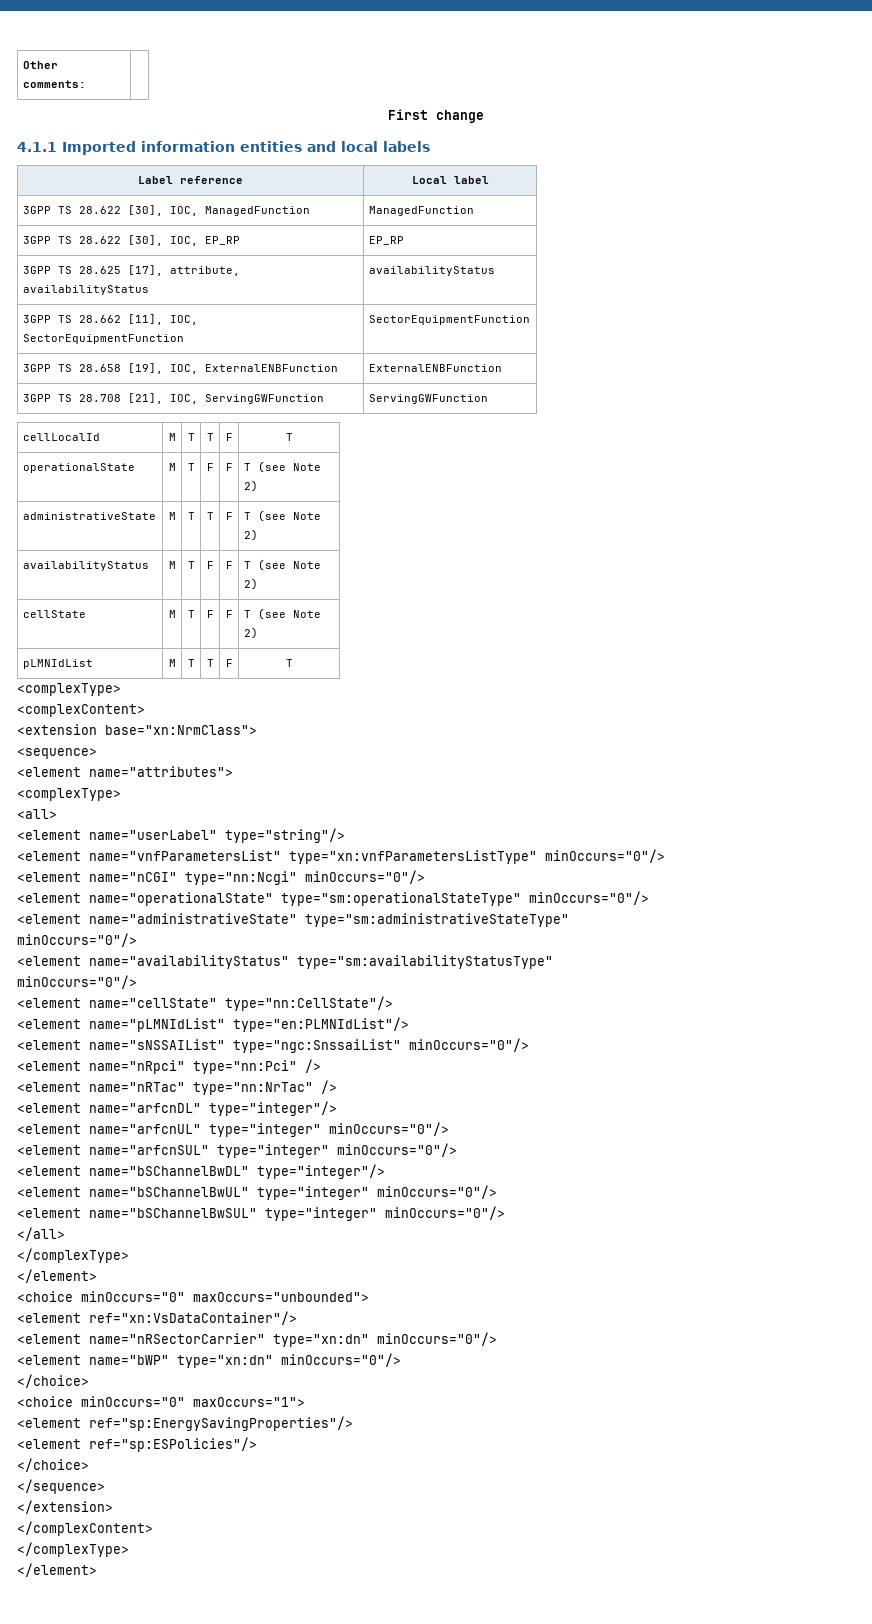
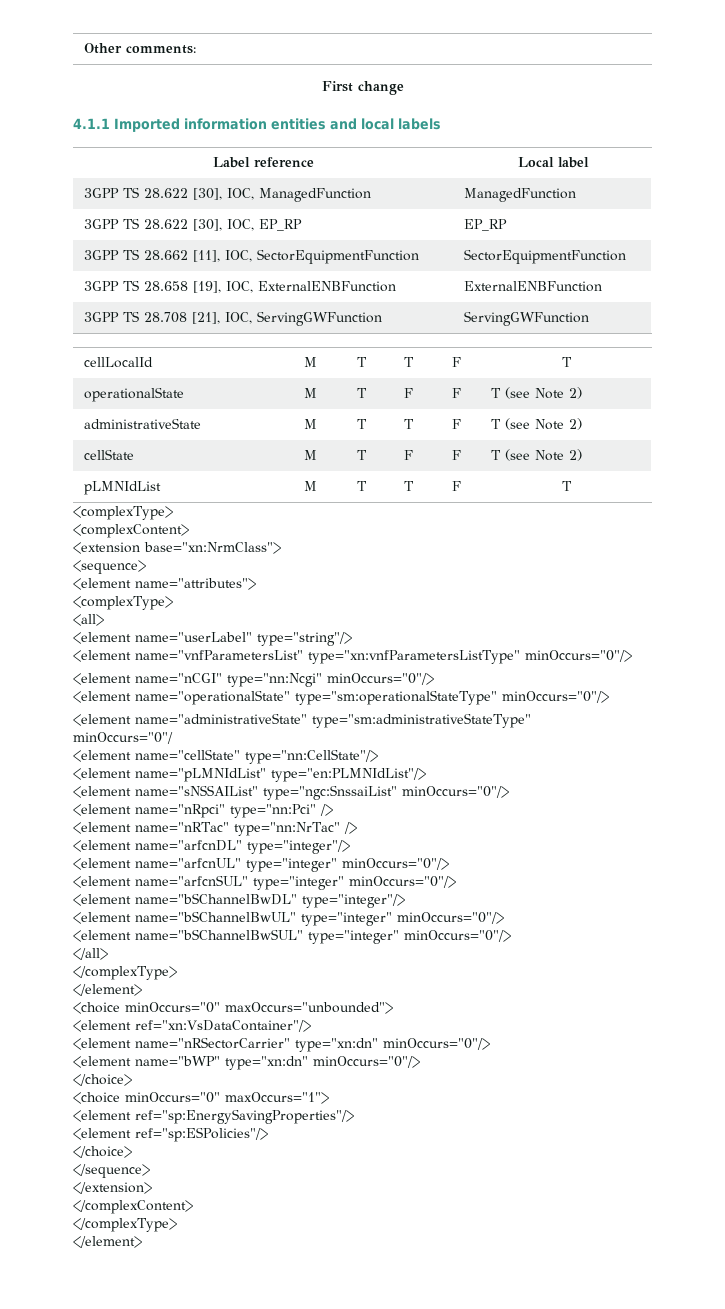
[22,265,240,276] [22,285,149,295] [368,266,495,276] // 3GPP TS 28.625 [17], attribute, availabilityStatus | availabilityStatus -> (507, 225) none
[22,561,149,571] [168,561,176,569] [187,561,195,569] [206,561,214,569] [225,561,233,569] [243,559,321,571] [243,578,258,590] // availabilityStatus | M | T | F | F | T (see Note 2) -> (582, 424) none
[17,933,137,947] [17,955,553,969] [17,975,137,989] minOccurs="0"/> // <element name="availabilityStatus" type="sm:availabilityStatusType" // minOccurs="0"/> -> [73,732,173,744] minOccurs="0"/

